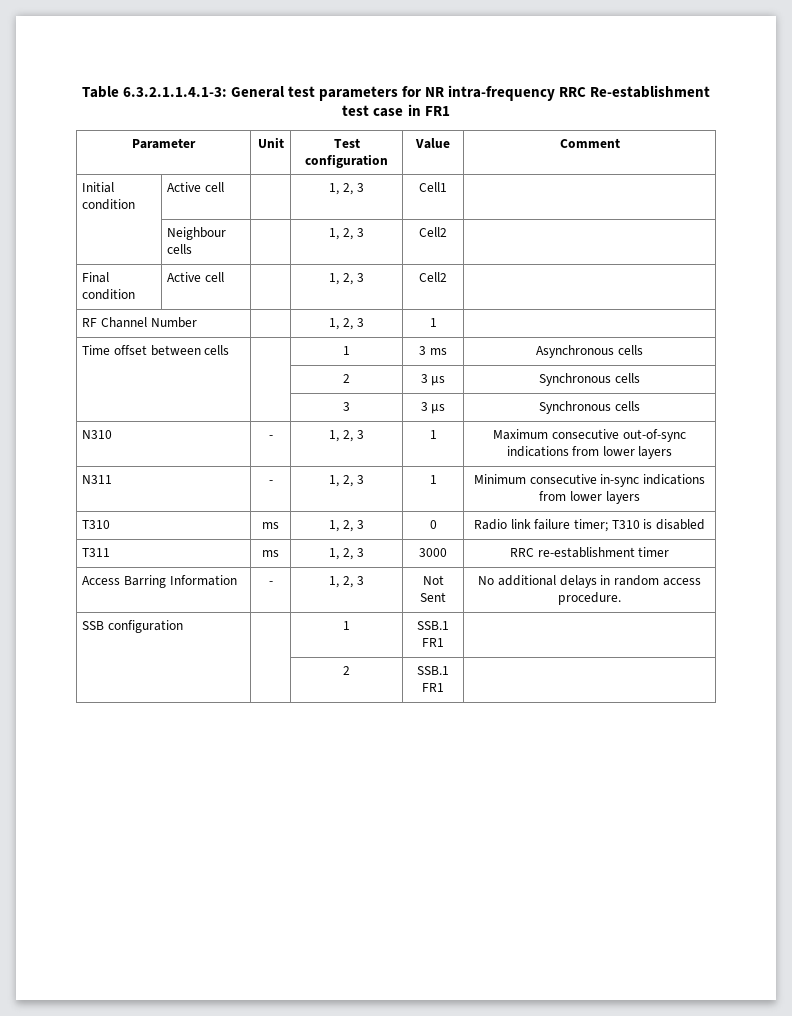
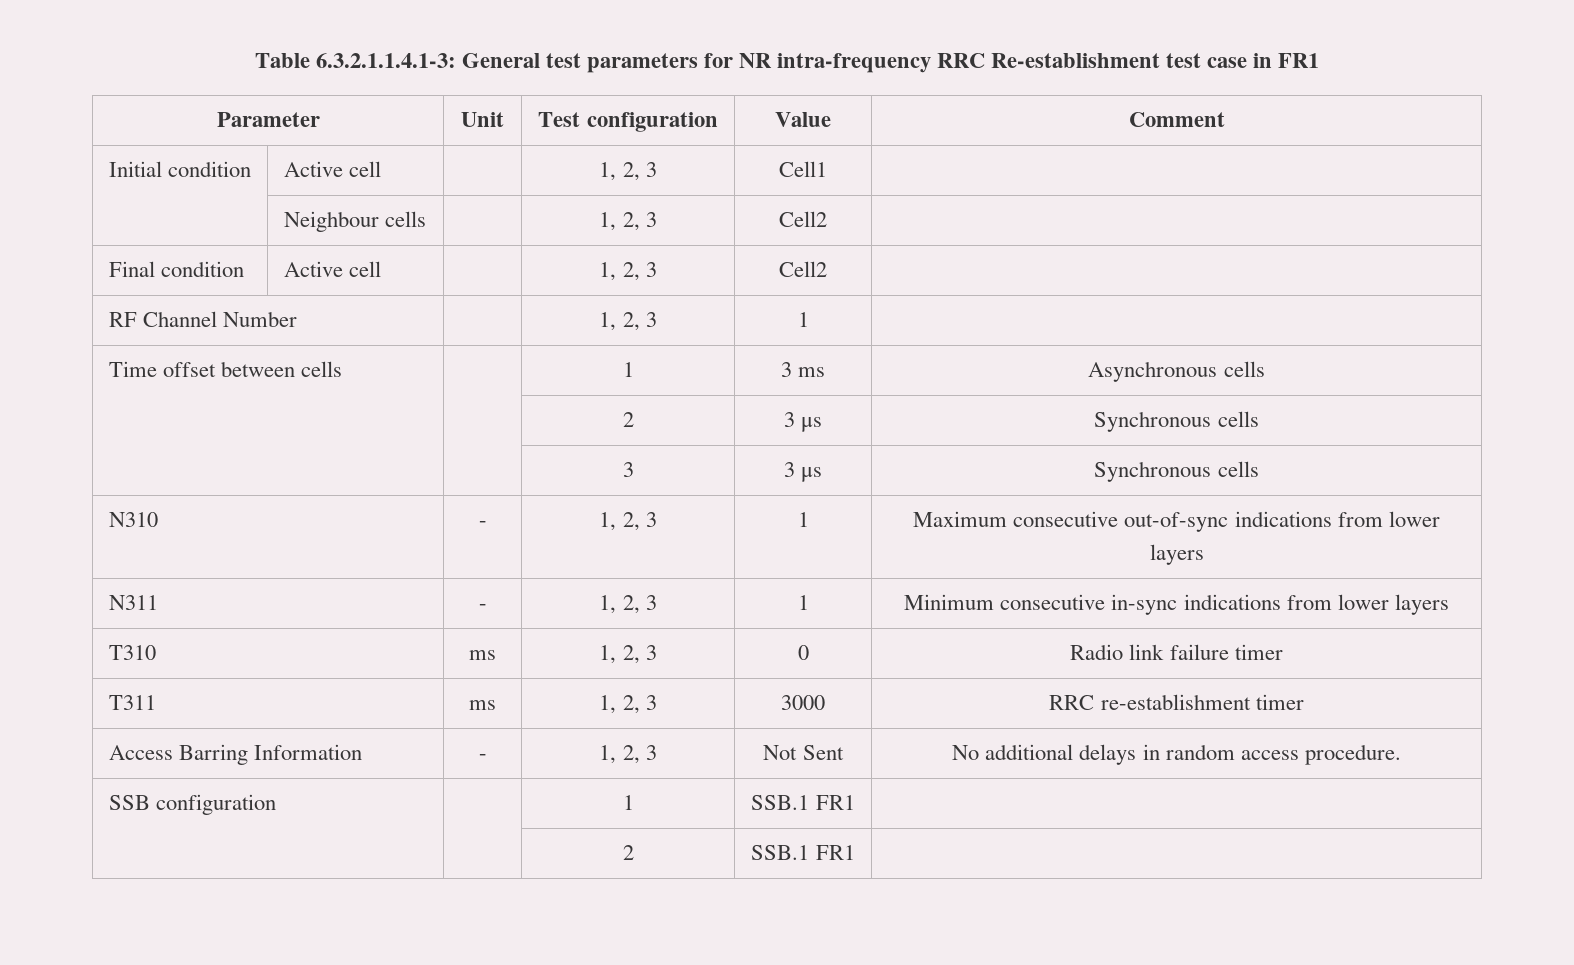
[574,519,705,532] timer; T310 is disabled -> [1234,644,1283,660] timer

